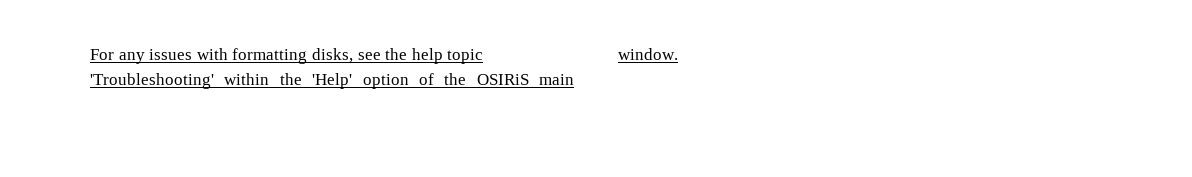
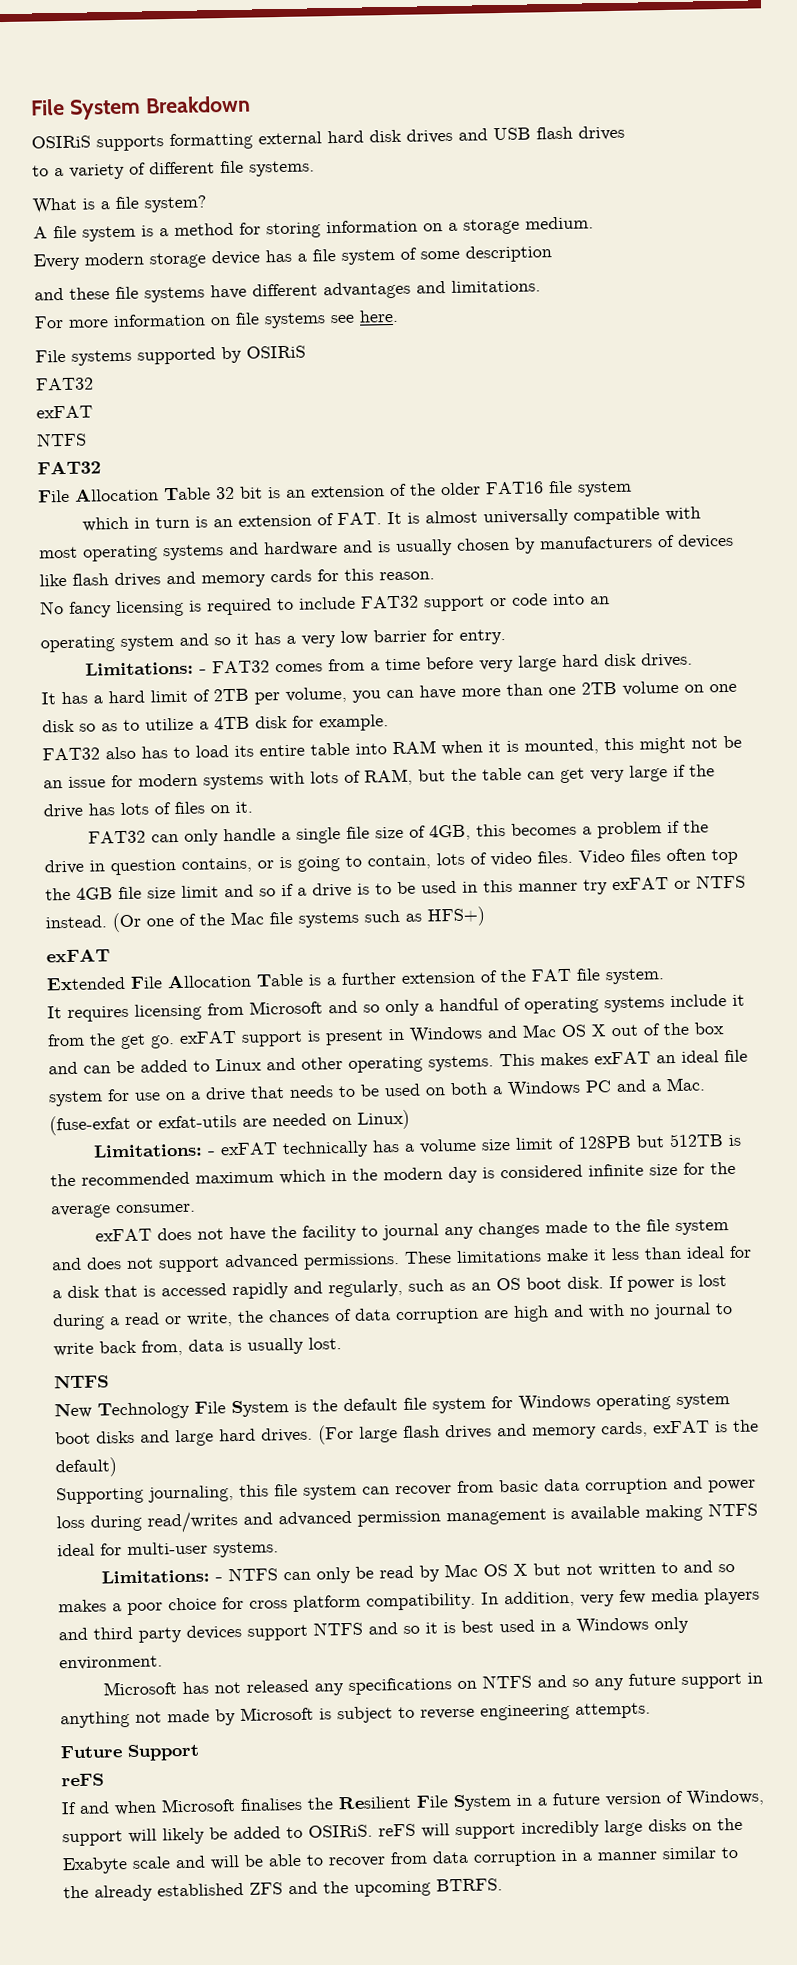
[90,48,484,64] [90,73,574,89] [618,48,678,60] For any issues with formatting disks, see the help topic 'Troubleshooting' within the 'Help' option of the OSIRiS main window. -> [30,95,251,120] [31,125,625,152] [32,160,315,180] [32,195,207,214] [33,216,594,242] [33,245,552,271] [34,279,541,303] [34,309,399,329] [35,345,306,366] [35,377,94,391] [36,405,93,419] [36,432,87,447] [37,460,101,475] [38,480,632,503] [82,506,702,532] [39,533,734,562] [39,568,435,588] [40,593,610,618] [40,628,506,653] [85,652,694,676] [41,680,737,705] [42,714,389,733] [42,735,742,761] [43,764,715,790] [43,801,253,819] [88,820,710,846] [44,848,738,876] [45,874,746,901] [45,906,485,933] [46,948,110,963] [46,968,665,991] [47,994,745,1023] [47,1022,724,1050] [48,1049,748,1075] [48,1077,706,1107] [49,1109,410,1136] [93,1133,743,1159] [50,1161,736,1187] [50,1203,196,1219] [95,1219,730,1242] [51,1245,752,1273] [52,1274,727,1300] [52,1302,733,1331] [53,1337,342,1357] [54,1374,109,1389] [54,1393,730,1420] [55,1419,759,1447] [55,1457,117,1478] [56,1476,756,1505] [56,1502,758,1534] [57,1541,279,1558] [101,1560,736,1584] [58,1587,760,1616] [58,1616,689,1643] [59,1655,163,1671] [103,1672,764,1696] [60,1702,651,1729] [60,1743,200,1762] [61,1773,104,1787] [61,1789,764,1816] [62,1817,743,1847] [62,1846,738,1875] [63,1878,503,1902] File System Breakdown // OSIRiS supports formatting external hard disk drives and USB flash drives // to a variety of different file systems. // What is a file system? // A file system is a method for storing information on a storage medium. // Every modern storage device has a file system of some description // and these file systems have different advantages and limitations. // For more information on file systems see here. // File systems supported by OSIRiS // FAT32 // exFAT // NTFS // FAT32 // File Allocation Table 32 bit is an extension of the older FAT16 file system // which in turn is an extension of FAT. It is almost universally compatible with most operating systems and hardware and is usually chosen by manufacturers of devices like flash drives and memory cards for this reason. // No fancy licensing is required to include FAT32 support or code into an // operating system and so it has a very low barrier for entry. // Limitations: - FAT32 comes from a time before very large hard disk drives. // It has a hard limit of 2TB per volume, you can have more than one 2TB volume on one disk so as to utilize a 4TB disk for example. // FAT32 also has to load its entire table into RAM when it is mounted, this might not be an issue for modern systems with lots of RAM, but the table can get very large if the drive has lots of files on it. // FAT32 can only handle a single file size of 4GB, this becomes a problem if the drive in question contains, or is going to contain, lots of video files. Video files often top the 4GB file size limit and so if a drive is to be used in this manner try exFAT or NTFS instead. (Or one of the Mac file systems such as HFS+) // exFAT // Extended File Allocation Table is a further extension of the FAT file system. // It requires licensing from Microsoft and so only a handful of operating systems include it from the get go. exFAT support is present in Windows and Mac OS X out of the box and can be added to Linux and other operating systems. This makes exFAT an ideal file system for use on a drive that needs to be used on both a Windows PC and a Mac. (fuse-exfat or exfat-utils are needed on Linux) // Limitations: - exFAT technically has a volume size limit of 128PB but 512TB is the recommended maximum which in the modern day is considered infinite size for the average consumer. // exFAT does not have the facility to journal any changes made to the file system and does not support advanced permissions. These limitations make it less than ideal for a disk that is accessed rapidly and regularly, such as an OS boot disk. If power is lost during a read or write, the chances of data corruption are high and with no journal to write back from, data is usually lost. // NTFS // New Technology File System is the default file system for Windows operating system boot disks and large hard drives. (For large flash drives and memory cards, exFAT is the default) // Supporting journaling, this file system can recover from basic data corruption and power loss during read/writes and advanced permission management is available making NTFS ideal for multi-user systems. // Limitations: - NTFS can only be read by Mac OS X but not written to and so makes a poor choice for cross platform compatibility. In addition, very few media players and third party devices support NTFS and so it is best used in a Windows only environment. // Microsoft has not released any specifications on NTFS and so any future support in anything not made by Microsoft is subject to reverse engineering attempts. // Future Support // reFS // If and when Microsoft finalises the Resilient File System in a future version of Windows, support will likely be added to OSIRiS. reFS will support incredibly large disks on the Exabyte scale and will be able to recover from data corruption in a manner similar to the already established ZFS and the upcoming BTRFS.

